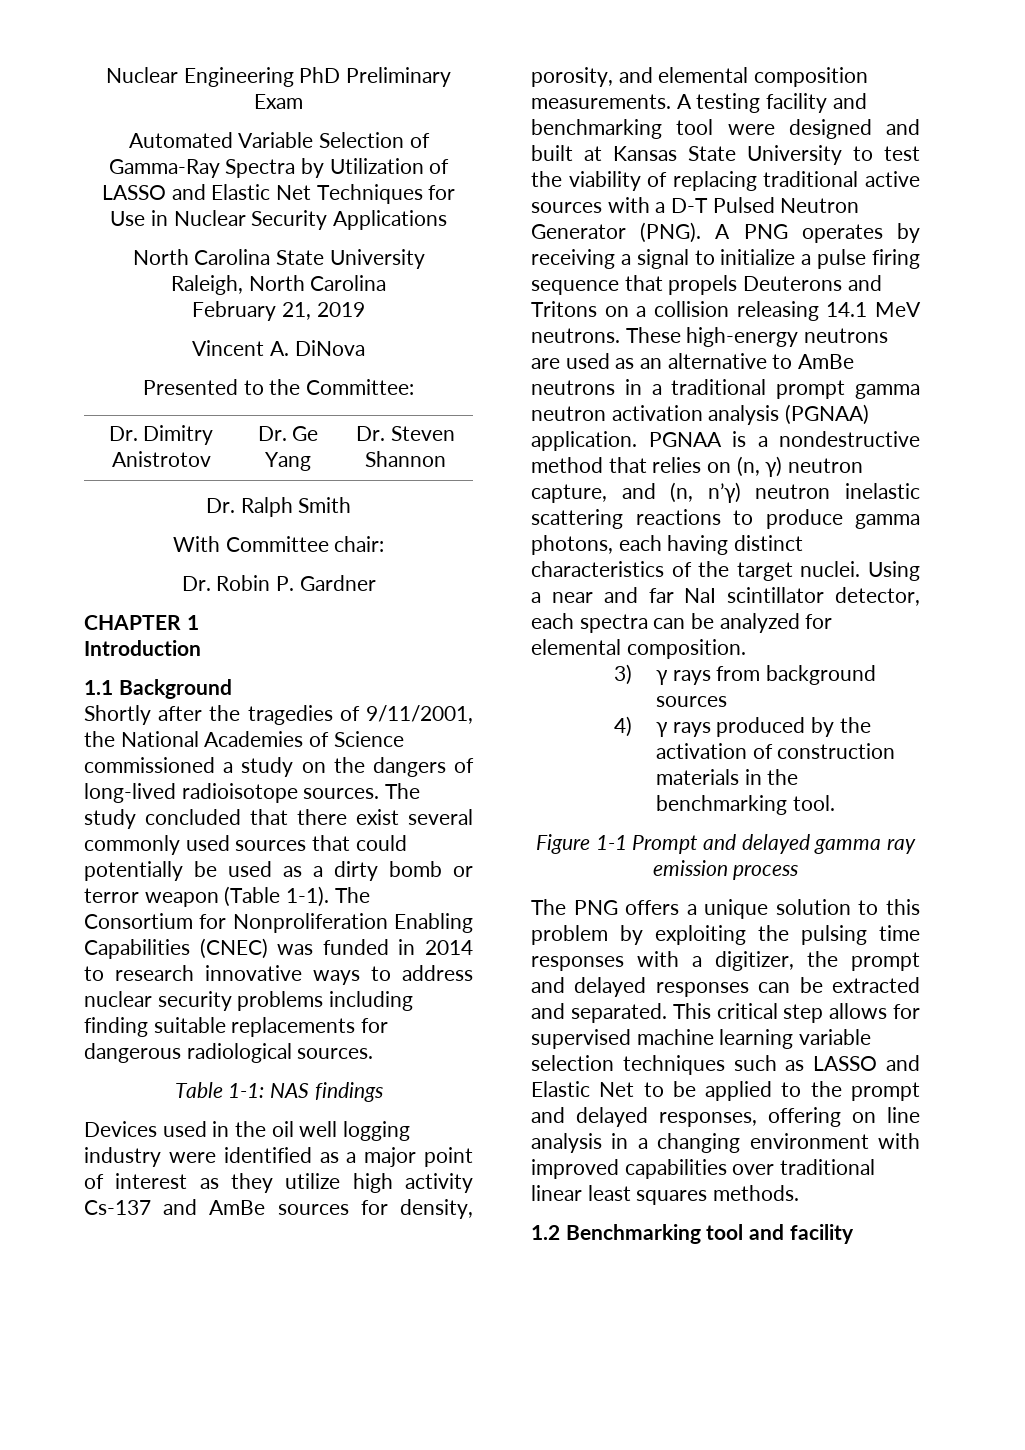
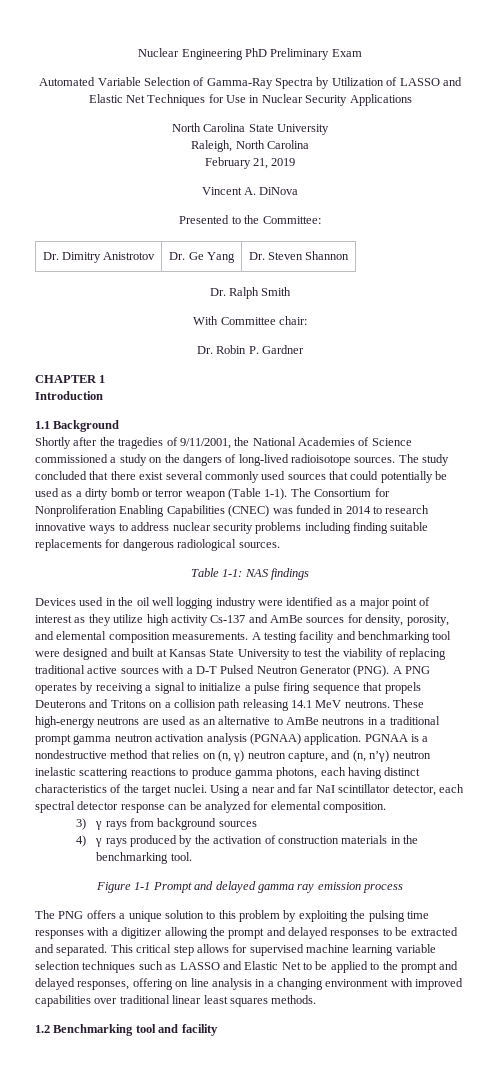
(729, 309) none -> [218,699,241,711] path
[579,614,648,633] spectra -> [35,801,165,813] spectral detector response
[715,951,794,971] digitizer, -> [121,927,208,939] digitizer allowing
[758,982,791,993] can -> [382,928,392,936] to

